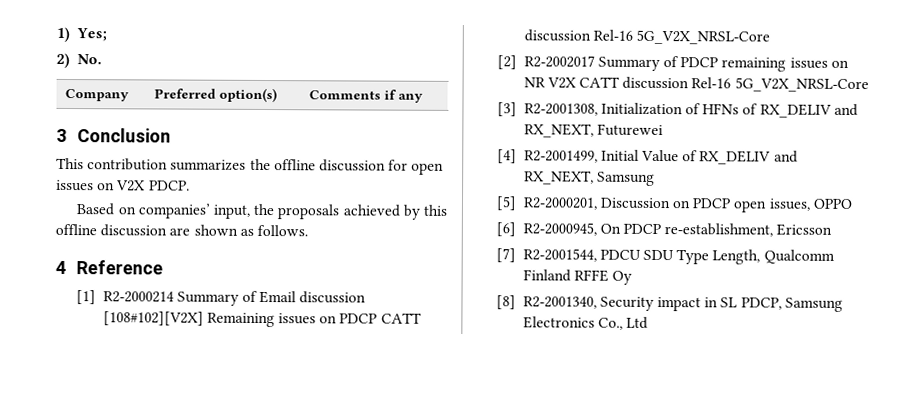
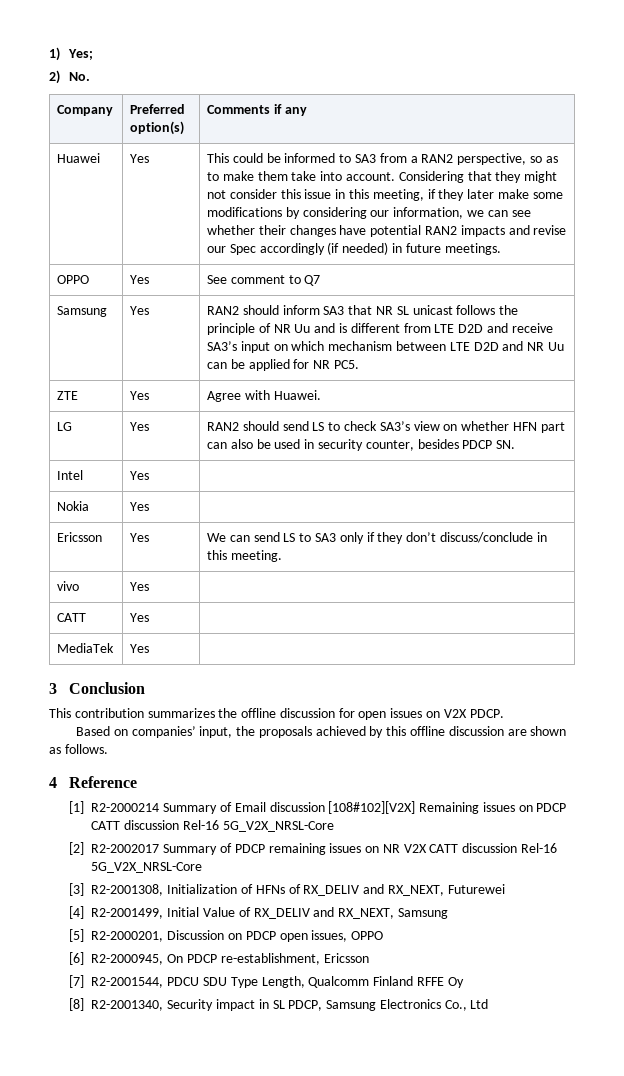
(423, 98) none -> [57,153,101,163] [130,154,150,163] [207,153,558,165] [207,171,558,183] [207,189,563,201] [207,207,531,219] [207,225,567,237] [207,242,501,255] [57,275,90,284] [130,275,150,284] [207,275,321,286] [57,306,108,317] [130,306,150,315] [207,305,519,315] [207,323,553,335] [207,341,564,353] [207,359,360,371] [57,391,79,400] [130,391,150,400] [207,390,321,402] [57,422,73,431] [130,422,150,431] [207,421,565,433] [207,439,516,451] [57,470,84,480] [130,471,150,480] [57,501,90,511] [130,502,150,511] [57,532,103,542] [130,533,150,542] [207,532,547,544] [207,550,282,562] [57,581,80,591] [130,582,150,591] [57,613,87,622] [130,613,150,622] [57,643,115,653] [130,644,150,653] // Huawei | Yes | This could be informed to SA3 from a RAN2 perspective, so as to make them take into account. Considering that they might not consider this issue in this meeting, if they later make some modifications by considering our information, we can see whether their changes have potential RAN2 impacts and revise our Spec accordingly (if needed) in future meetings. // OPPO | Yes | See comment to Q7 // Samsung | Yes | RAN2 should inform SA3 that NR SL unicast follows the principle of NR Uu and is different from LTE D2D and receive SA3’s input on which mechanism between LTE D2D and NR Uu can be applied for NR PC5. // ZTE | Yes | Agree with Huawei. // LG | Yes | RAN2 should send LS to check SA3’s view on whether HFN part can also be used in security counter, besides PDCP SN. // Intel | Yes | // Nokia | Yes | // Ericsson | Yes | We can send LS to SA3 only if they don’t discuss/conclude in this meeting. // vivo | Yes | // CATT | Yes | // MediaTek | Yes |

